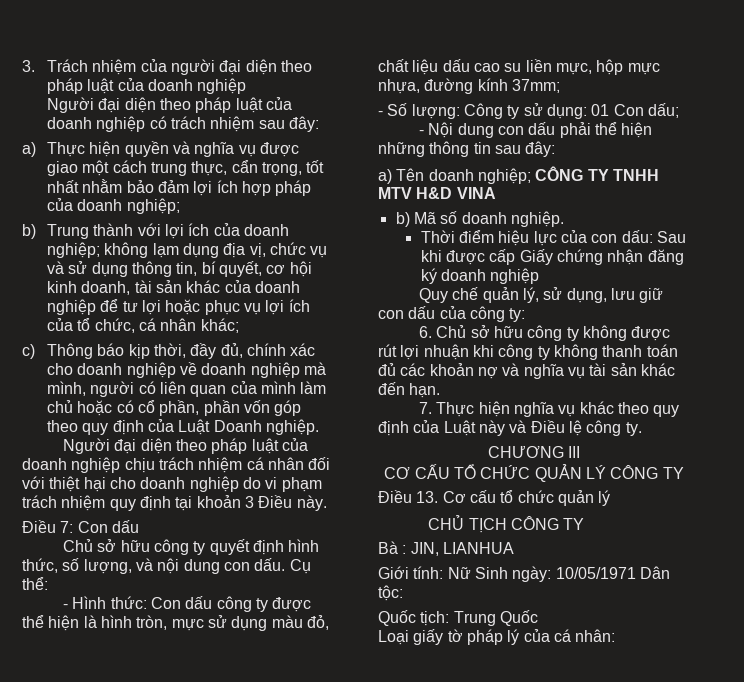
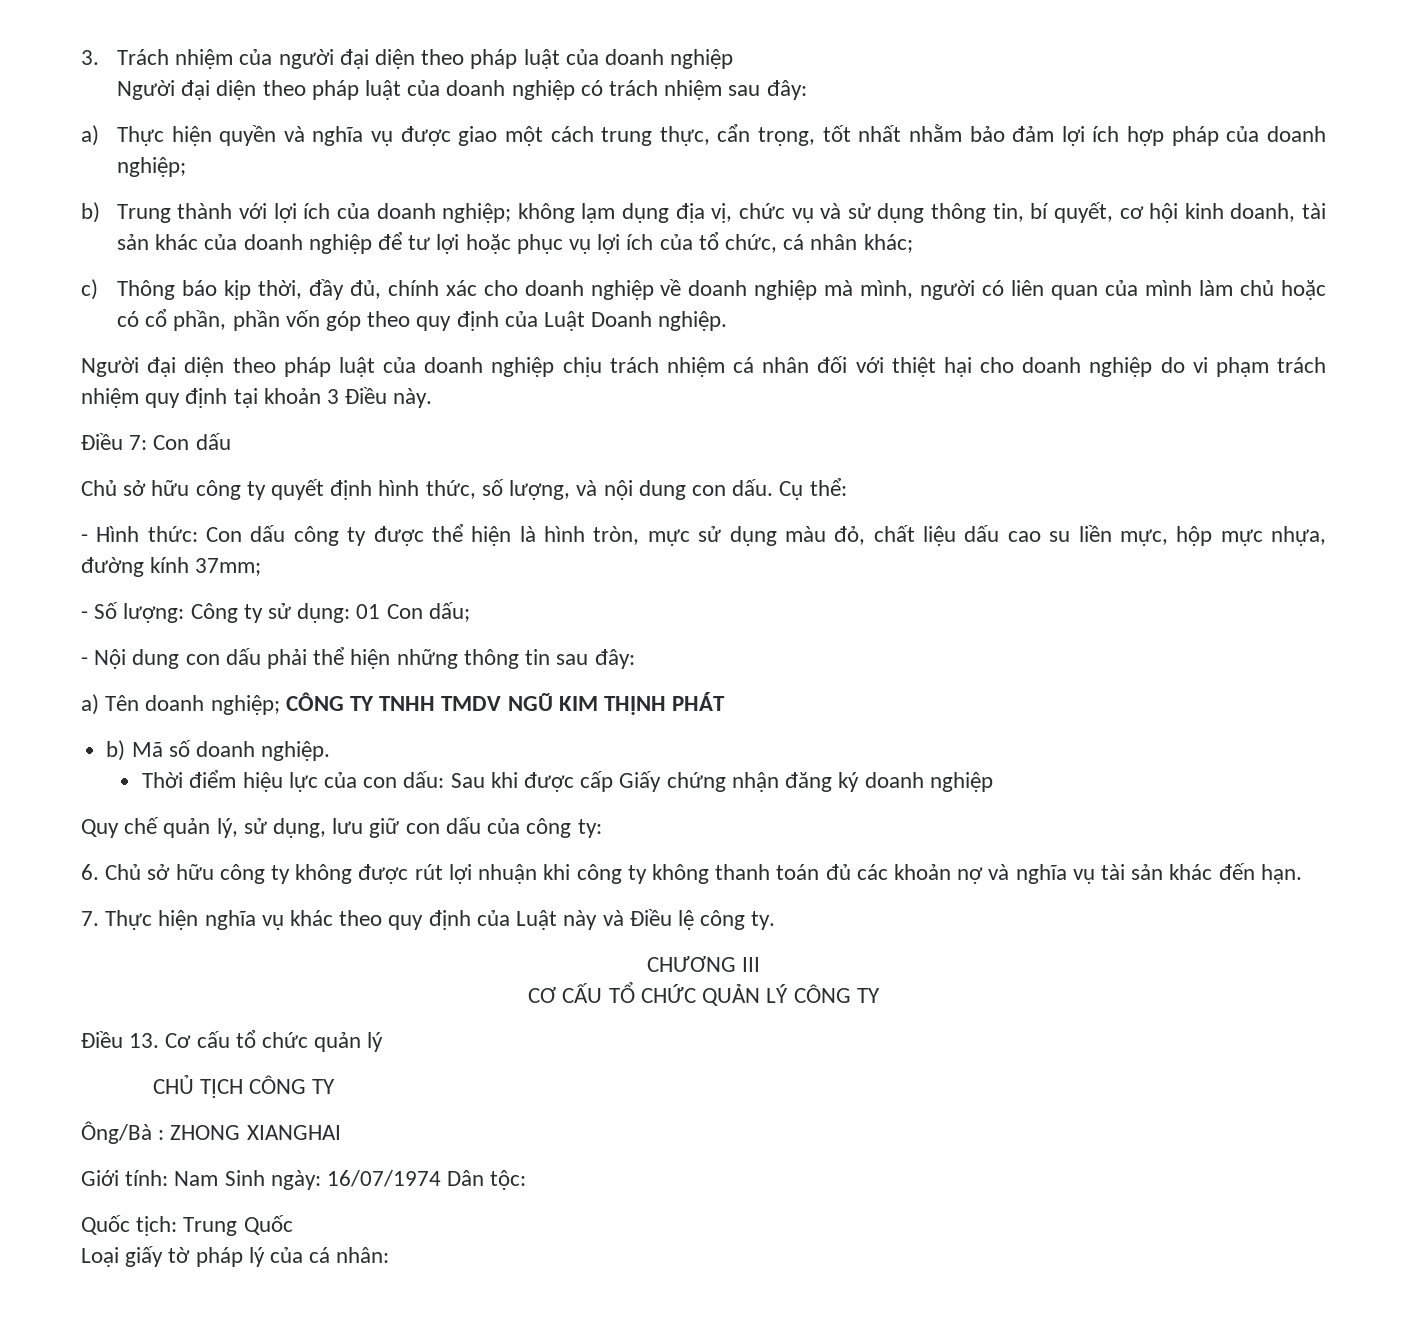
[378,187,496,199] MTV H&D VINA -> [441,692,726,715] TMDV NGŨ KIM THỊNH PHÁT
[378,541,514,556] Bà : JIN, LIANHUA -> [81,1121,341,1144] Ông/Bà : ZHONG XIANGHAI
[447,567,471,579] Nữ -> [174,1171,219,1186] Nam
[555,567,636,579] 10/05/1971 -> [327,1170,442,1187] 16/07/1974

